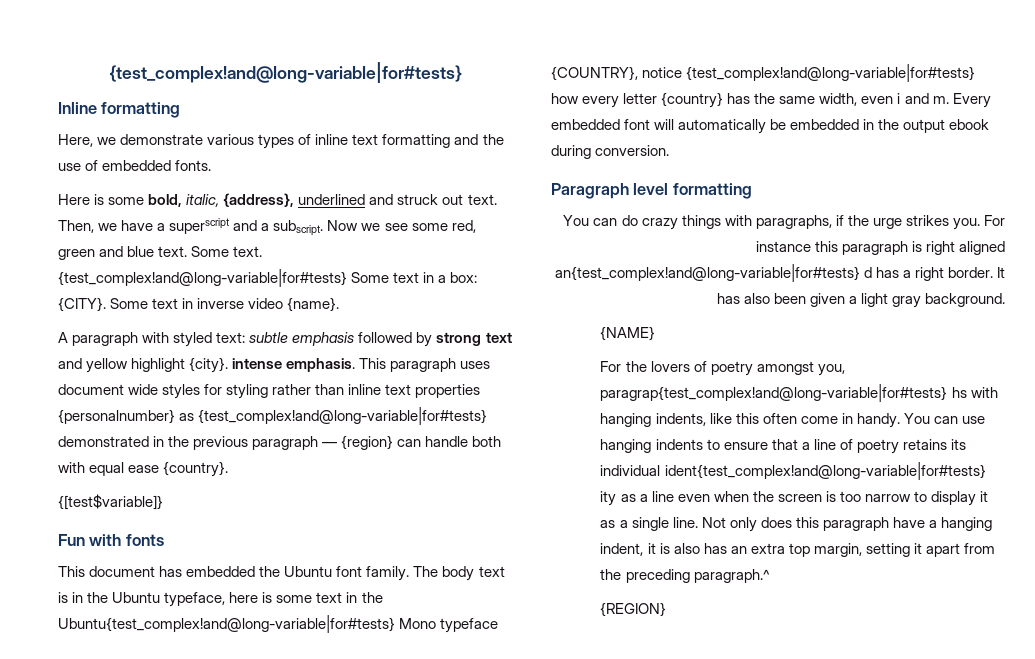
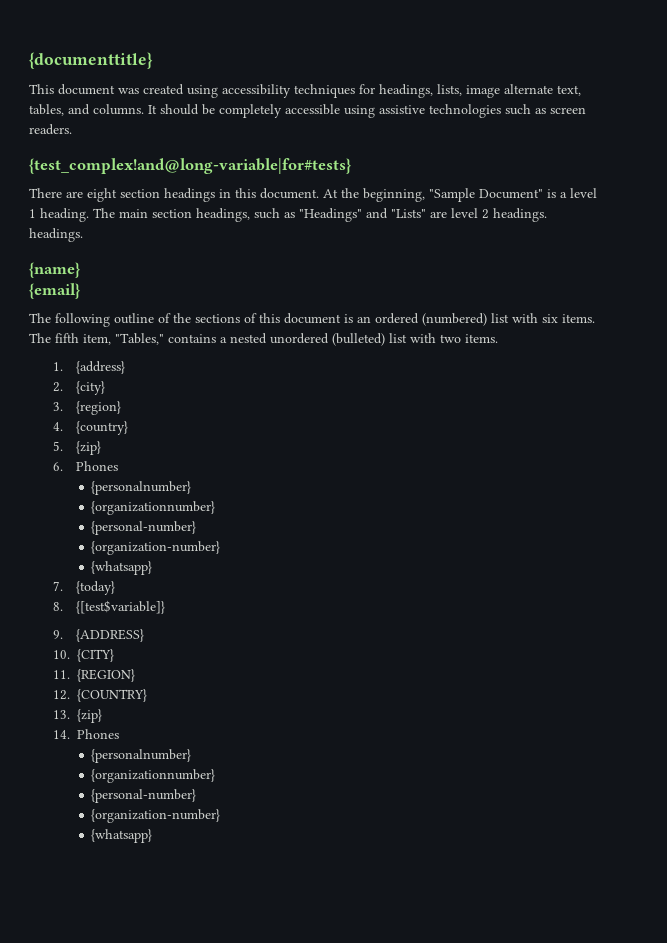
[108,62,462,83] [58,102,181,118] [58,134,504,149] [58,160,212,171] [58,193,497,207] [58,218,476,236] [58,246,263,260] [58,269,478,287] [58,297,340,312] [58,332,512,347] [58,357,491,373] [58,384,481,399] [58,407,488,425] [58,435,502,450] [58,461,229,477] [58,494,163,510] [58,534,164,546] [58,566,505,581] [58,592,383,607] [58,615,499,633] [551,64,976,82] [551,92,991,108] [551,119,990,134] [551,145,670,159] [551,183,752,199] [563,215,1006,230] [755,241,1005,255] [554,264,1005,282] [716,293,1006,308] [600,326,656,341] [600,361,845,376] [600,384,998,402] [600,413,985,428] [600,439,966,454] [600,462,986,480] [600,491,989,506] [600,517,992,532] [600,543,996,557] [600,569,770,583] [600,602,667,617] {test_complex!and@long-variable|for#tests} // Inline formatting // Here, we demonstrate various types of inline text formatting and the use of embedded fonts. // Here is some bold, italic, {address}, underlined and struck out text. Then, we have a superscript and a subscript. Now we see some red, green and blue text. Some text. {test_complex!and@long-variable|for#tests} Some text in a box: {CITY}. Some text in inverse video {name}. // A paragraph with styled text: subtle emphasis followed by strong text and yellow highlight {city}. intense emphasis. This paragraph uses document wide styles for styling rather than inline text properties {personalnumber} as {test_complex!and@long-variable|for#tests} demonstrated in the previous paragraph — {region} can handle both with equal ease {country}. // {[test$variable]} // Fun with fonts // This document has embedded the Ubuntu font family. The body text is in the Ubuntu typeface, here is some text in the Ubuntu{test_complex!and@long-variable|for#tests} Mono typeface {COUNTRY}, notice {test_complex!and@long-variable|for#tests} how every letter {country} has the same width, even i and m. Every embedded font will automatically be embedded in the output ebook during conversion. // Paragraph level formatting // You can do crazy things with paragraphs, if the urge strikes you. For instance this paragraph is right aligned an{test_complex!and@long-variable|for#tests} d has a right border. It has also been given a light gray background. // {NAME} // For the lovers of poetry amongst you, paragrap{test_complex!and@long-variable|for#tests} hs with hanging indents, like this often come in handy. You can use hanging indents to ensure that a line of poetry retains its individual ident{test_complex!and@long-variable|for#tests} ity as a line even when the screen is too narrow to display it as a single line. Not only does this paragraph have a hanging indent, it is also has an extra top margin, setting it apart from the preceding paragraph.^ // {REGION} -> [29,52,153,69] [29,84,581,98] [29,104,586,118] [29,124,72,135] [29,158,351,174] [29,188,597,202] [29,208,547,222] [29,228,83,242] [29,262,80,278] [29,283,80,299] [29,313,595,327] [29,333,498,346] [52,361,125,374] [52,381,105,395] [52,401,121,415] [52,421,128,435] [52,441,101,455] [52,461,118,471] [91,481,192,495] [91,501,216,515] [91,521,197,535] [91,541,221,555] [91,561,153,575] [52,581,115,595] [52,600,165,614] [52,629,144,642] [52,649,114,662] [52,669,135,682] [52,689,147,702] [52,709,102,723] [52,729,119,739] [91,749,192,763] [91,769,216,783] [91,789,197,803] [91,809,221,823] [91,829,153,843] {documenttitle} // This document was created using accessibility techniques for headings, lists, image alternate text, tables, and columns. It should be completely accessible using assistive technologies such as screen readers. // {test_complex!and@long-variable|for#tests} // There are eight section headings in this document. At the beginning, "Sample Document" is a level 1 heading. The main section headings, such as "Headings" and "Lists" are level 2 headings. headings. // {name} // {email} // The following outline of the sections of this document is an ordered (numbered) list with six items. The fifth item, "Tables," contains a nested unordered (bulleted) list with two items. // 1. {address} // 2. {city} // 3. {region} // 4. {country} // 5. {zip} // 6. Phones // {personalnumber} // {organizationnumber} // {personal-number} // {organization-number} // {whatsapp} // 7. {today} // 8. {[test$variable]} // 9. {ADDRESS} // 10. {CITY} // 11. {REGION} // 12. {COUNTRY} // 13. {zip} // 14. Phones // {personalnumber} // {organizationnumber} // {personal-number} // {organization-number} // {whatsapp}

